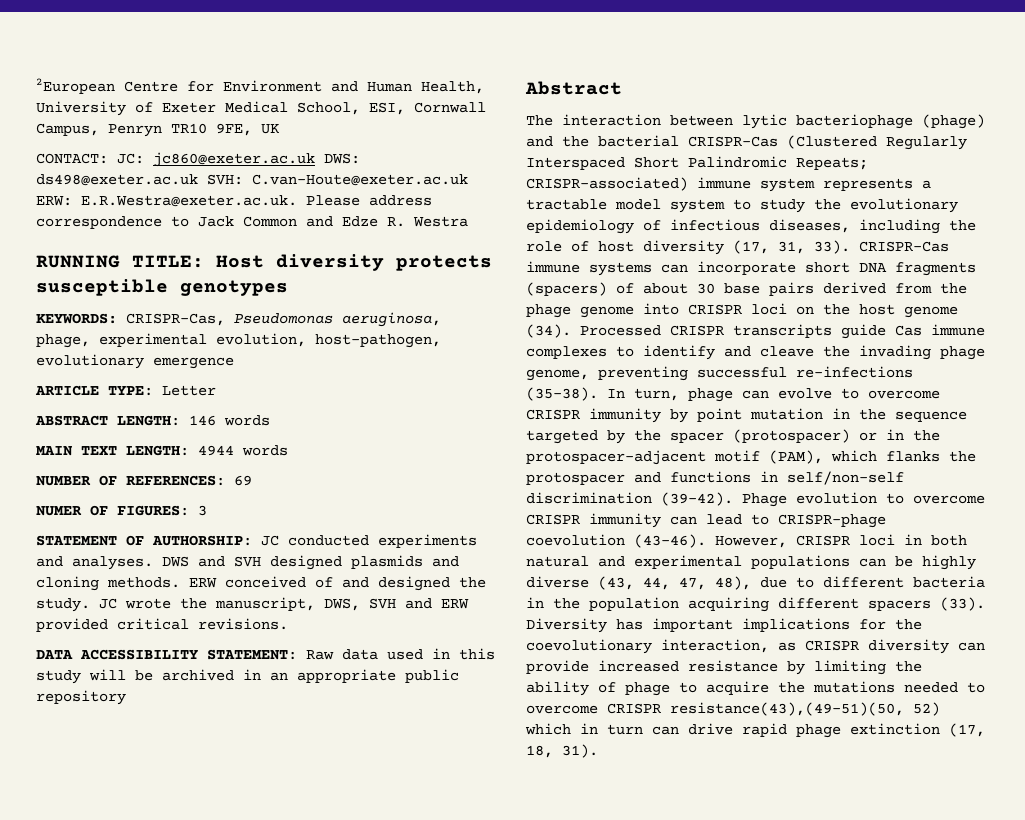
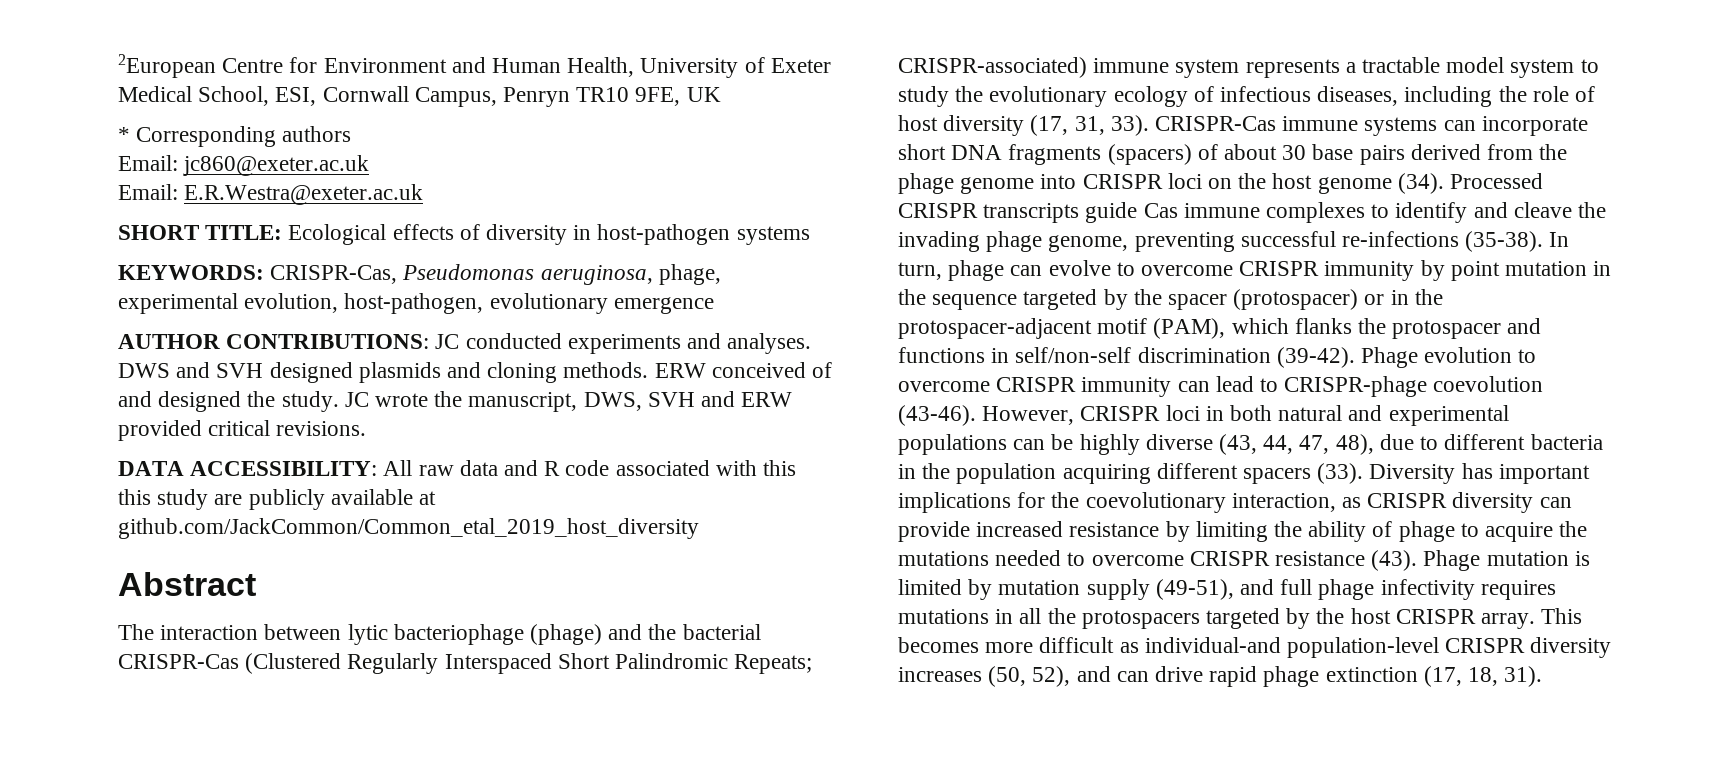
[36,152,360,167] [36,174,468,186] [36,195,432,207] [36,216,468,229] [36,254,492,271] [36,279,288,296] CONTACT: JC: jc860@exeter.ac.uk DWS: ds498@exeter.ac.uk SVH: C.van-Houte@exeter.ac.uk ERW: E.R.Westra@exeter.ac.uk. Please address correspondence to Jack Common and Edze R. Westra // RUNNING TITLE: Host diversity protects susceptible genotypes -> [118,126,352,147] [118,155,370,176] [118,184,424,205] [118,224,810,245] * Corresponding authors // Email: jc860@exeter.ac.uk // Email: E.R.Westra@exeter.ac.uk // SHORT TITLE: Ecological effects of diversity in host-pathogen systems
[35,385,216,396] [35,415,270,426] [36,445,288,456] [36,475,252,486] [36,505,207,516] [36,535,252,546] ARTICLE TYPE: Letter // ABSTRACT LENGTH: 146 words // MAIN TEXT LENGTH: 4944 words // NUMBER OF REFERENCES: 69 // NUMER OF FIGURES: 3 // STATEMENT OF AUTHORSHIP: -> [118,334,430,349] AUTHOR CONTRIBUTIONS:
[80,648,495,660] [36,669,459,684] [36,690,126,705] ACCESSIBILITY STATEMENT: Raw data used in this study will be archived in an appropriate public repository -> [190,460,797,476] [118,489,437,510] [118,518,699,539] ACCESSIBILITY: All raw data and R code associated with this this study are publicly available at github.com/JackCommon/Common_etal_2019_host_diversity
[526,219,634,234] epidemiology -> [1113,86,1188,107] ecology
[670,702,940,716] [525,723,643,735] resistance(43),(49-51)(50, 52) which in turn -> [1275,550,1590,571] [898,579,1556,600] [898,608,1583,629] [898,637,1612,658] [898,666,1111,687] resistance (43). Phage mutation is limited by mutation supply (49-51), and full phage infectivity requires mutations in all the protospacers targeted by the host CRISPR array. This becomes more difficult as individual-and population-level CRISPR diversity increases (50, 52), and

